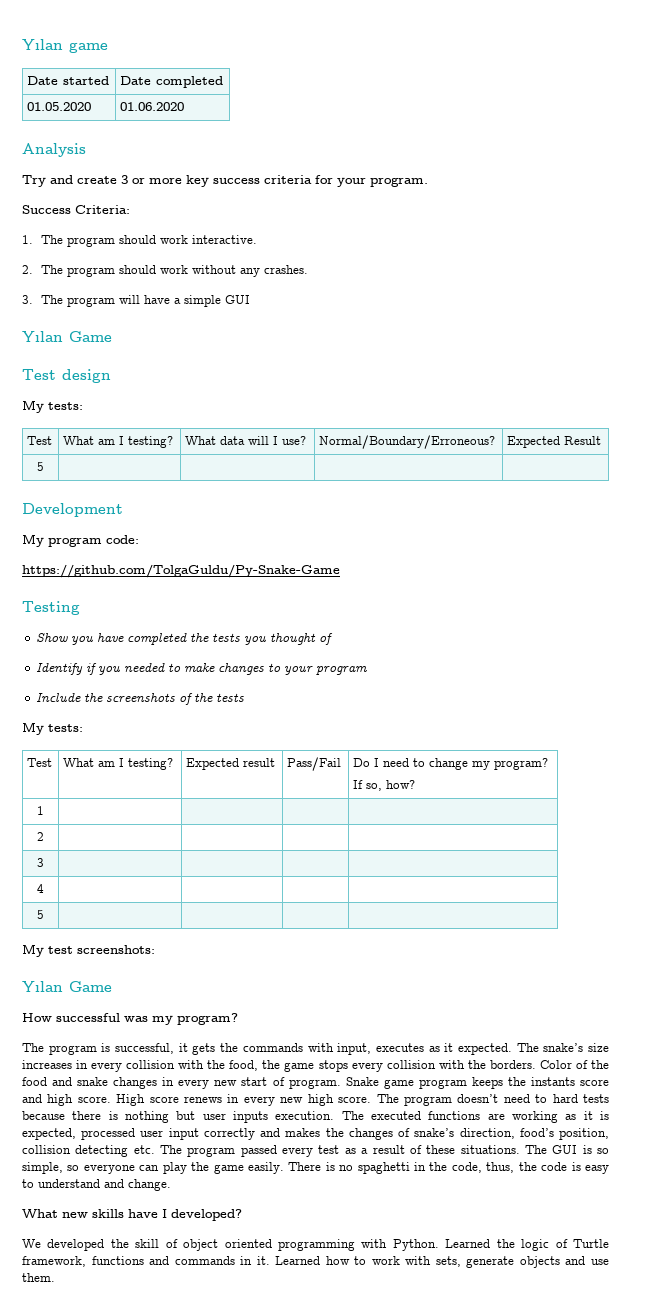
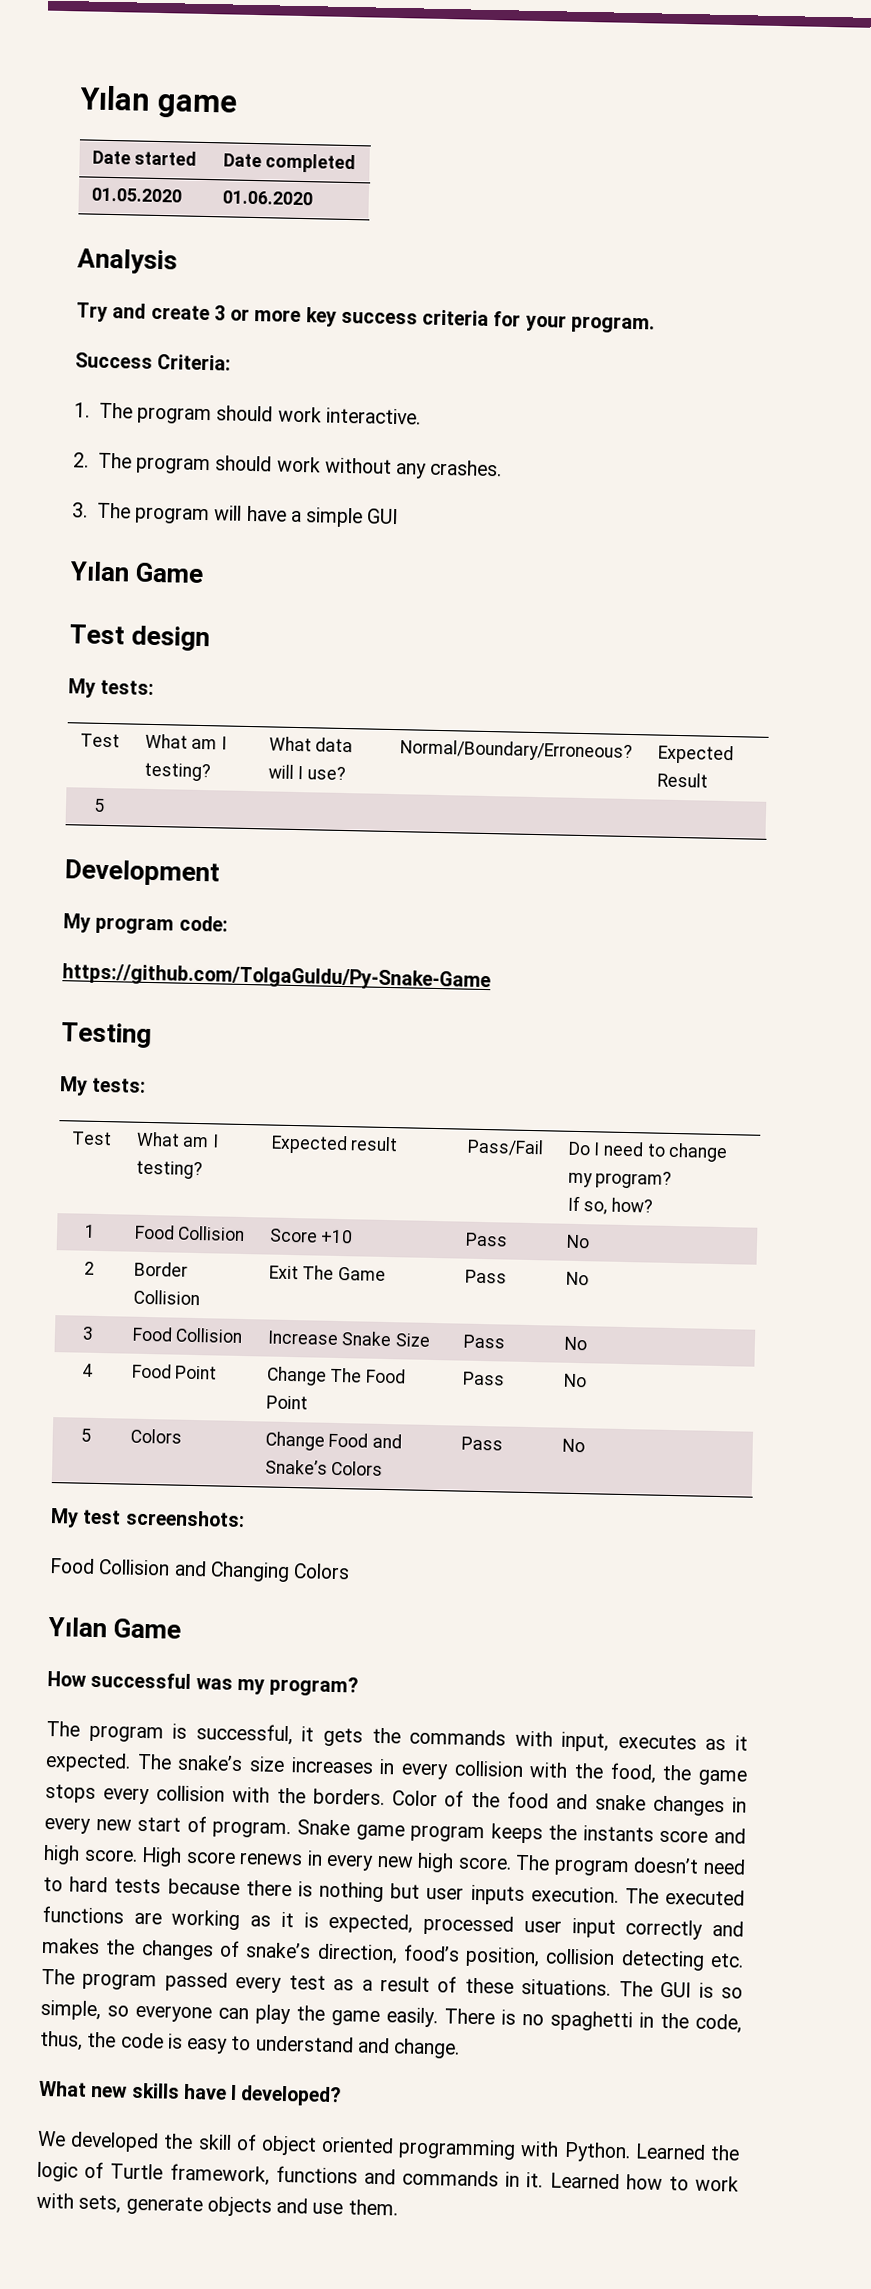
[36,633,334,645] [36,663,368,675] [36,693,245,705] // Show you have completed the tests you thought of // Identify if you needed to make changes to your program // Include the screenshots of the tests -> (152, 1035) none
[37,832,44,841] [37,858,44,867] [37,884,44,893] [37,910,44,919] [22,944,155,957] | | | // 2 | | | | // 3 | | | | // 4 | | | | // 5 | | | | // My test screenshots: -> [133,1224,246,1242] [268,1228,354,1244] [464,1232,508,1247] [565,1234,590,1249] [84,1261,95,1275] [133,1261,188,1277] [132,1289,200,1306] [268,1265,387,1281] [464,1269,507,1284] [565,1271,589,1286] [82,1326,94,1340] [131,1326,244,1344] [266,1330,432,1347] [462,1334,506,1349] [563,1336,587,1351] [82,1363,93,1377] [131,1363,218,1380] [265,1366,407,1386] [265,1395,308,1410] [461,1371,505,1386] [562,1373,587,1388] [80,1428,91,1442] [129,1428,182,1444] [264,1431,403,1451] [264,1459,384,1476] [460,1436,503,1451] [561,1438,585,1453] [50,1508,245,1528] [49,1558,351,1583] Food Collision | Score +10 | Pass | No // 2 | Border Collision | Exit The Game | Pass | No // 3 | Food Collision | Increase Snake Size | Pass | No // 4 | Food Point | Change The Food Point | Pass | No // 5 | Colors | Change Food and Snake’s Colors | Pass | No // My test screenshots: // Food Collision and Changing Colors

